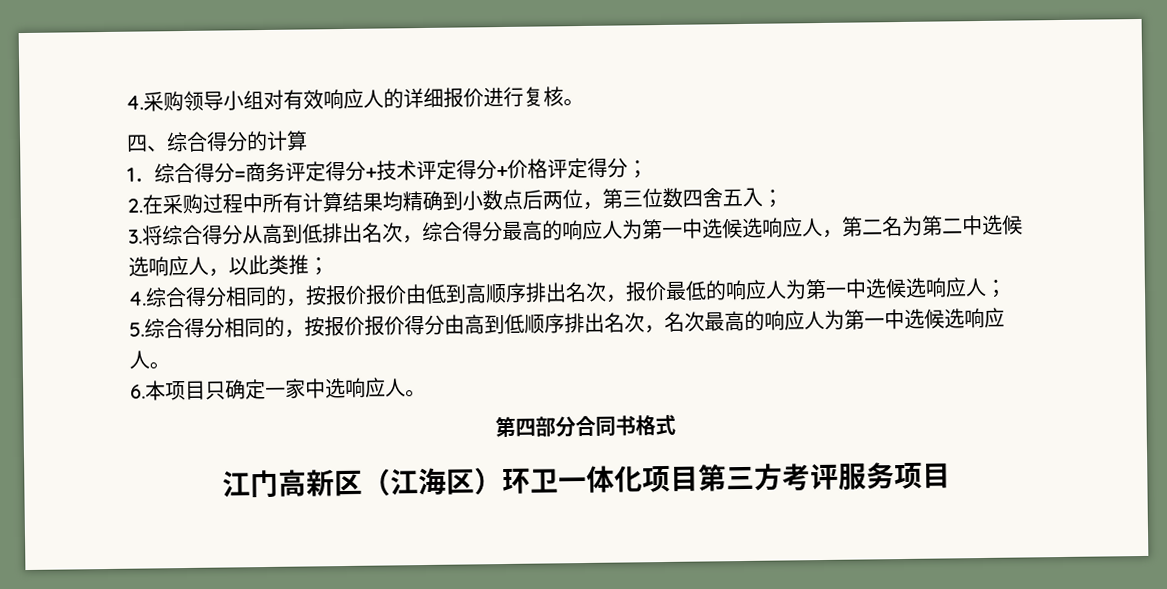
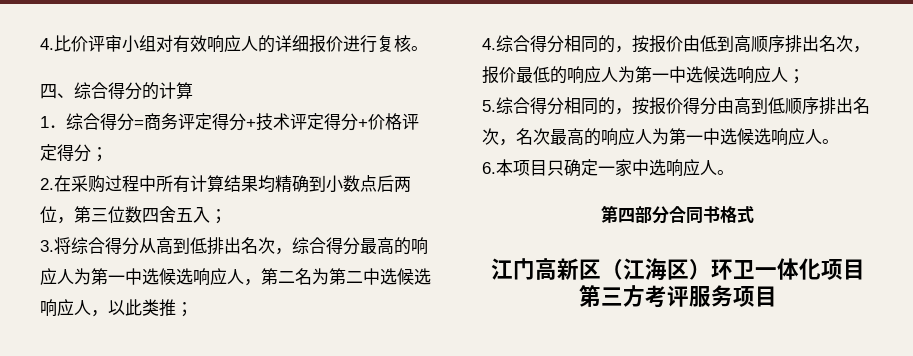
[126,90,224,112] 4.采购领导 -> [40,35,122,52] 4.比价评审
[365,284,407,305] 报价 -> (683, 44) none
[364,315,405,336] 报价 -> (683, 106) none

